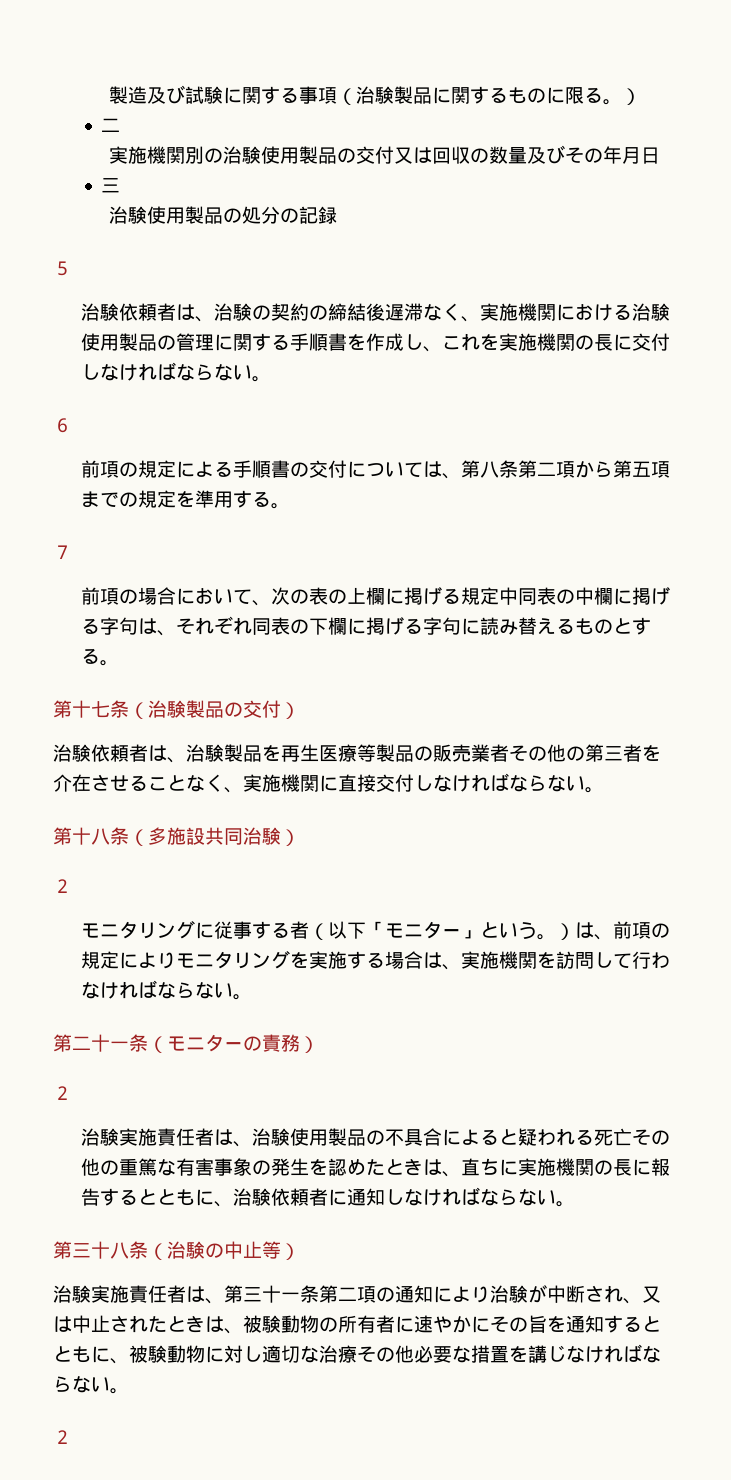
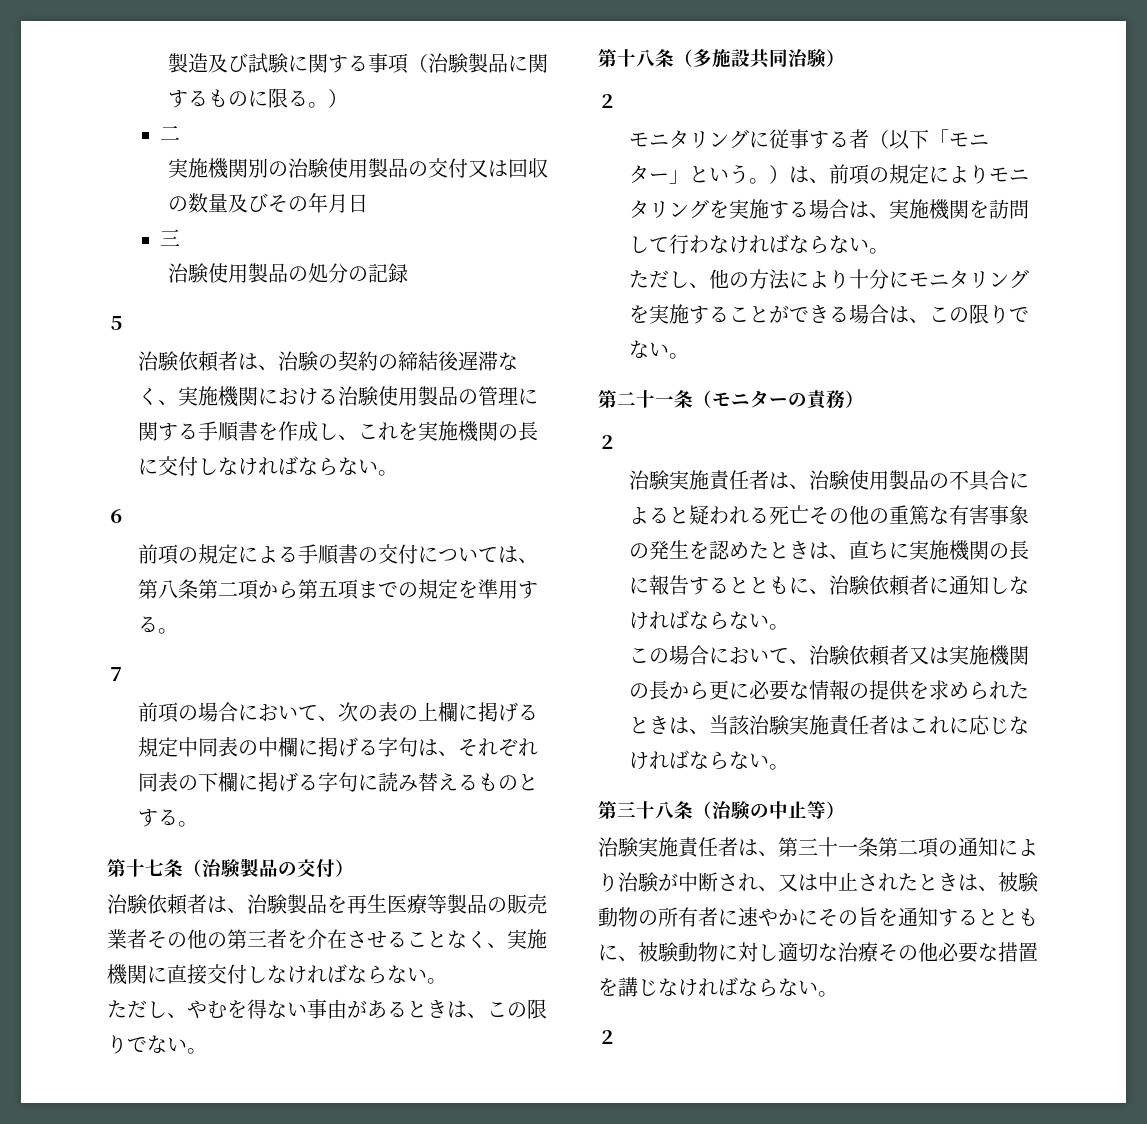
(604, 790) none -> [107,999,547,1019] [107,1035,207,1054] // ただし、やむを得ない事由があるときは、この限りでない。
(253, 997) none -> [628,269,1029,290] [628,304,1029,324] [628,340,689,359] // ただし、他の方法により十分にモニタリングを実施することができる場合は、この限りでない。
(576, 1204) none -> [628,645,1029,666] [628,680,1029,701] [628,715,1029,736] [628,750,789,770] // この場合において、治験依頼者又は実施機関の長から更に必要な情報の提供を求められたときは、当該治験実施責任者はこれに応じなければならない。

